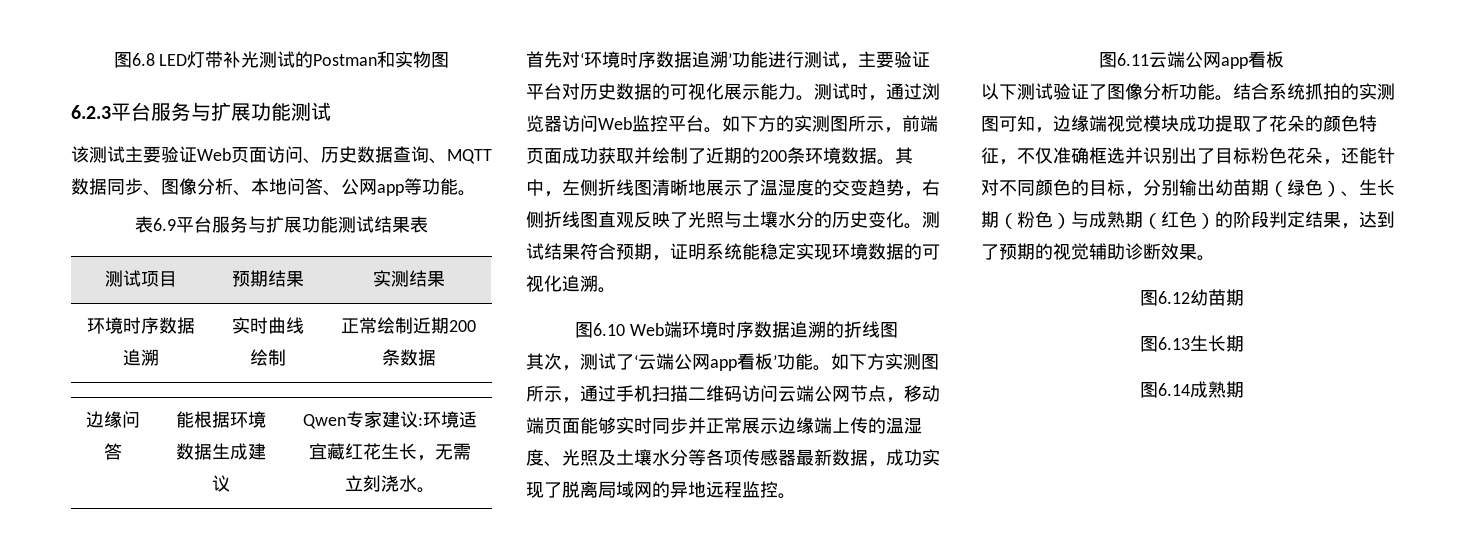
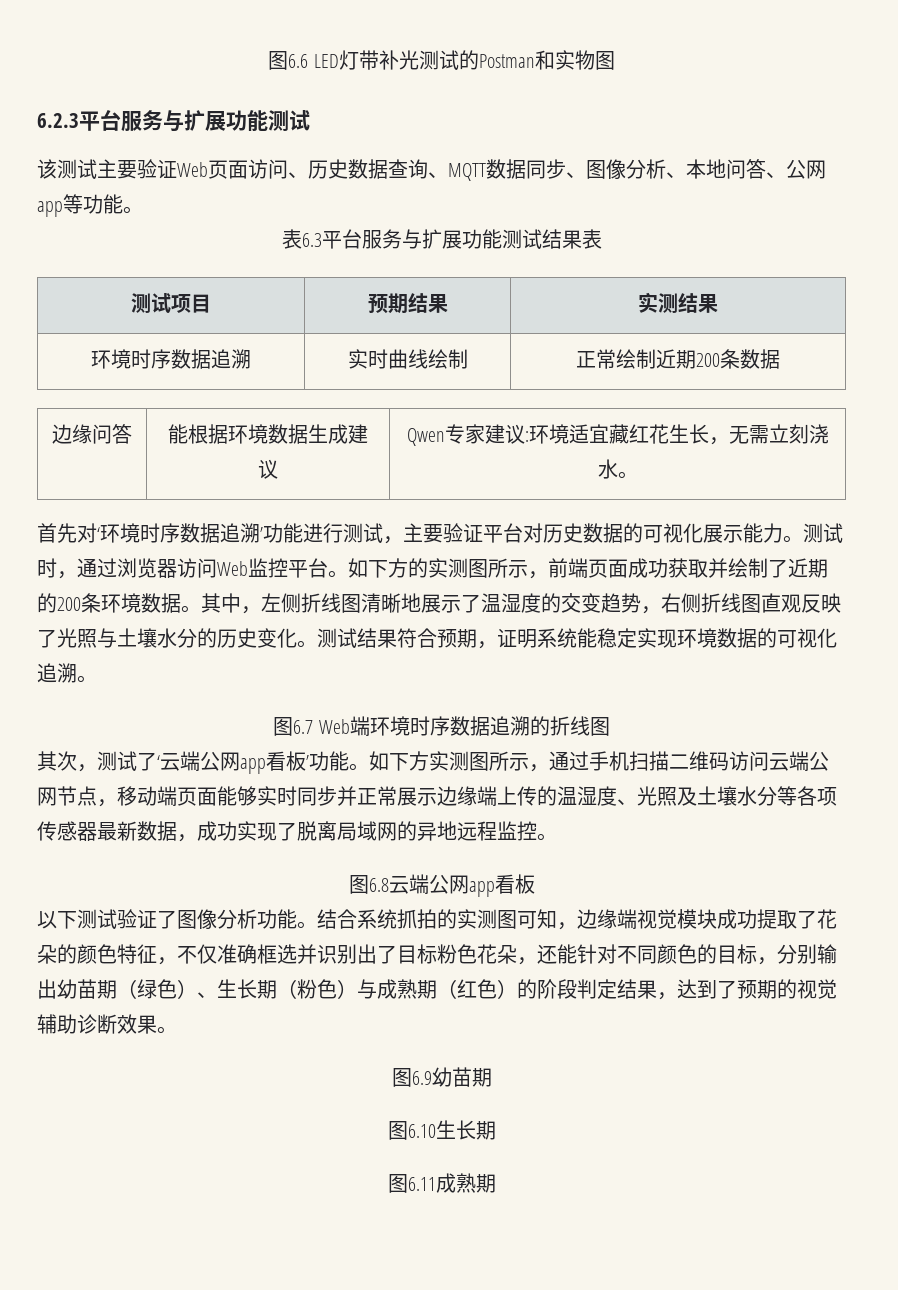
[113,52,155,68] 图6.8 -> [268,51,309,70] 图6.6
[153,218,176,231] 6.9 -> [301,233,322,247] 6.3
[593,323,626,336] 6.10 -> [293,720,314,734] 6.7
[1117,53,1149,66] 6.11 -> [368,878,389,892] 6.8
[1157,291,1190,304] 6.12 -> [411,1071,432,1085] 6.9
[1157,337,1190,350] 6.13 -> [407,1124,436,1138] 6.10
[1157,383,1190,396] 6.14 -> [407,1177,436,1191] 6.11

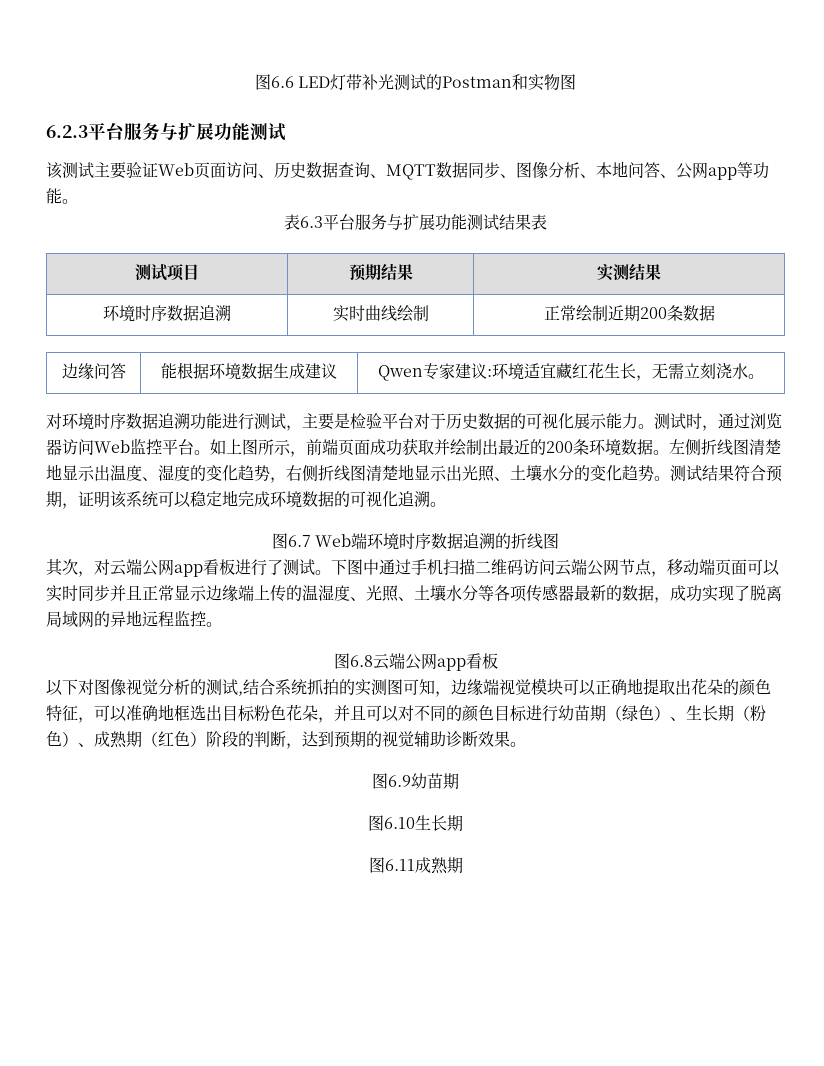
[37,523,263,543] 首先对‘环境时序数据追溯’ -> [46,413,190,430] 对环境时序数据追溯
[443,523,543,543] 验证平台对 -> [334,413,446,429] 是检验平台对于
[368,558,468,578] 下方的实测 -> [226,439,242,454] 上
[768,558,828,578] 了近期 -> [482,439,530,455] 出最近
[201,593,261,614] 其中， -> (669, 452) none
[381,593,841,614] [37,628,117,648] 晰地展示了温湿度的交变趋势，右侧折线图直观反映了光照与 -> [765,439,781,455] [46,464,510,483] 楚地显示出温度、湿度的变化趋势，右侧折线图清楚地显示出光照、
[217,628,297,648] 历史变化 -> [590,465,654,481] 变化趋势
[537,628,677,648] 系统能稳定实现 -> [110,490,270,508] 该系统可以稳定地完成
[97,751,549,774] 测试了‘云端公网app看板’功能。如下方实测图所示， -> [94,559,379,577] 对云端公网app看板进行了测试。下图中
[217,786,257,806] 能够 -> [747,559,780,576] 可以
[357,786,417,806] 正常展 -> [126,585,190,601] 且正常显
[677,787,697,806] 及 -> [398,597,414,601] 、
(137, 831) none -> [606,585,622,601] 的
[77,909,317,929] 测试验证了图像分析功能。 -> [78,679,243,696] 对图像视觉分析的测试,
[717,909,837,929] [37,944,837,965] [37,979,57,999] 成功提取了花朵的颜色特征，不仅准确框选并识别出了目标粉色花朵，还能针对不同颜色的目标，分别输出 -> [563,678,771,696] [46,704,558,723] 可以正确地提取出花朵的颜色特征，可以准确地框选出目标粉色花朵，并且可以对不同的颜色目标进行
[357,979,377,999] 与 -> [78,743,94,747] 、
[517,979,737,1000] 的阶段判定结果，达到了 -> [206,731,334,749] 阶段的判断，达到

